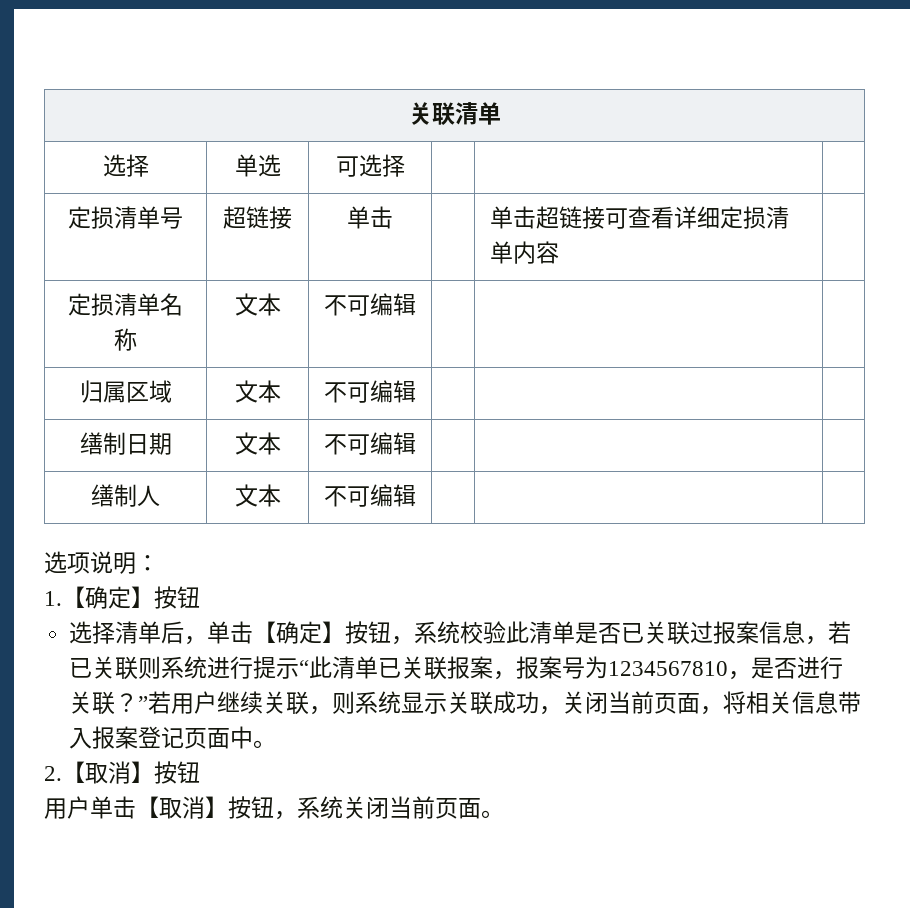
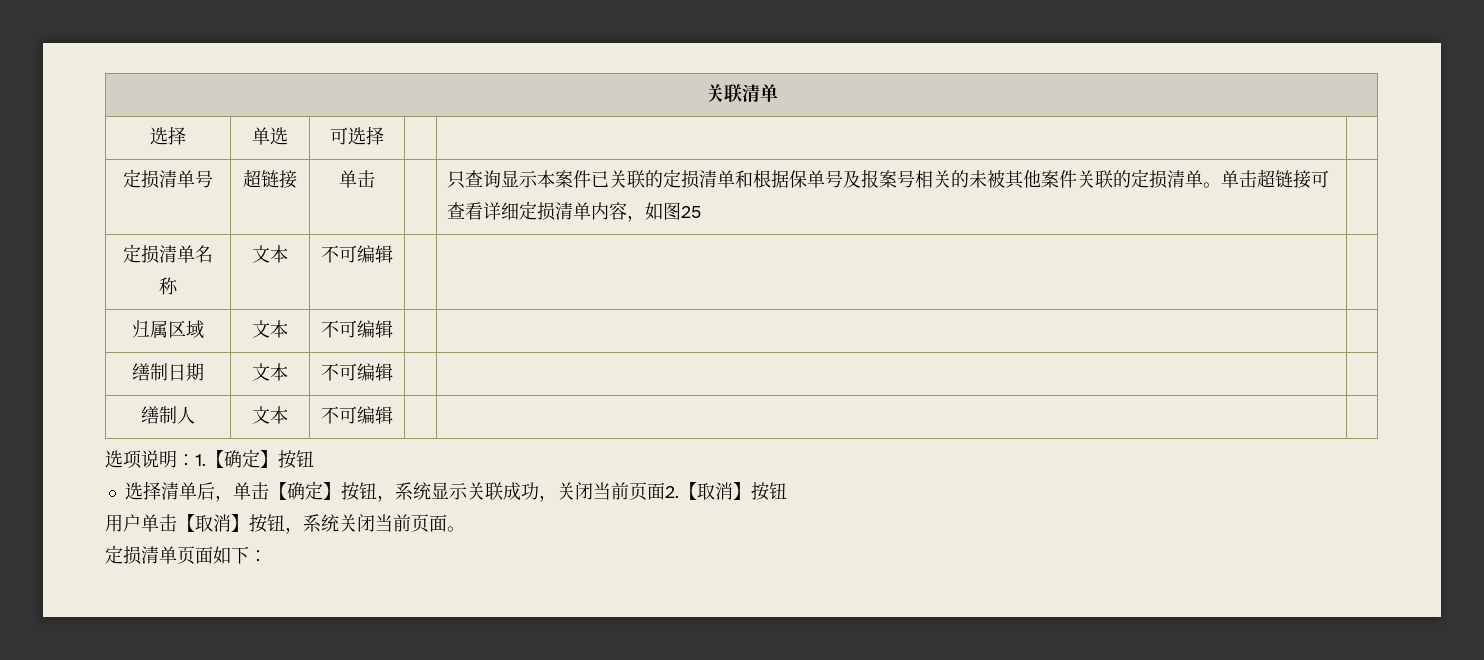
(393, 217) none -> [447,169,1222,189] 只查询显示本案件已关联的定损清单和根据保单号及报案号相关的未被其他案件关联的定损清单。
(559, 252) none -> [627,202,703,222] ，如图25
(159, 563) // -> (195, 460) none
[460,621,852,645] [69,656,844,680] [69,691,402,715] 校验此清单是否已关联过报案信息，若已关联则系统进行提示“此清单已关联报案，报案号为1234567810，是否进行关联？”若用户继续关联，则系统 -> (431, 491) none
[700,691,862,715] [69,726,277,749] ，将相关信息带入报案登记页面中。 // -> (665, 491) none
(504, 814) none -> [105,545,267,565] // 定损清单页面如下：

